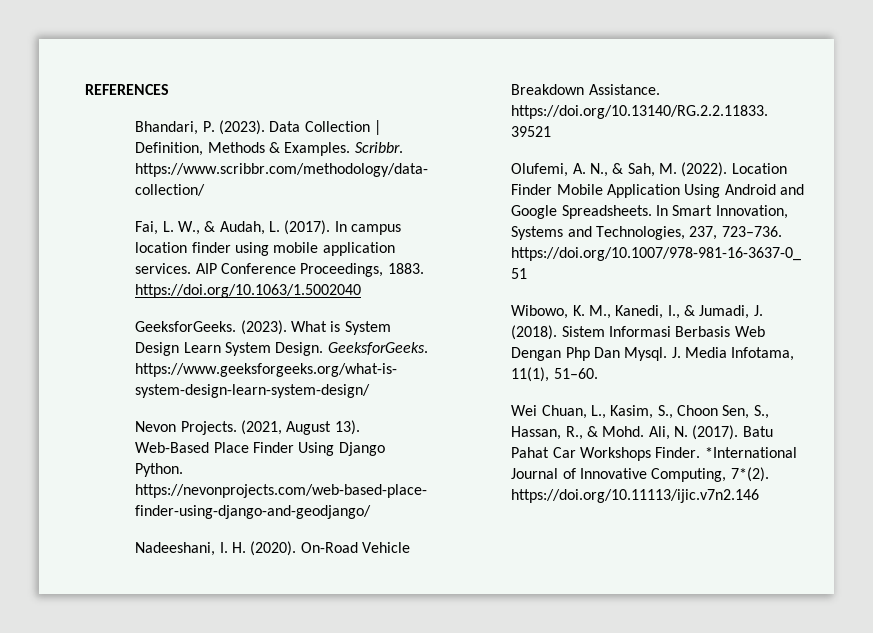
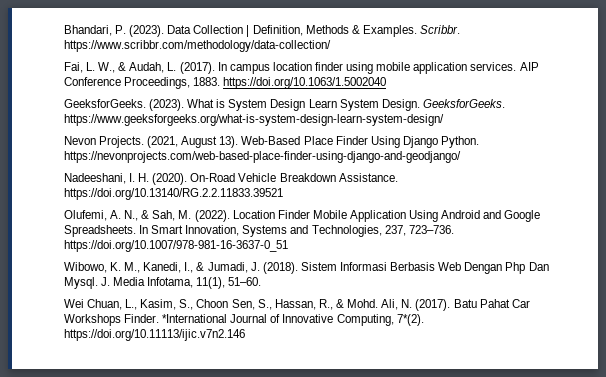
[85,84,169,95] REFERENCES // -> (63, 30) none

